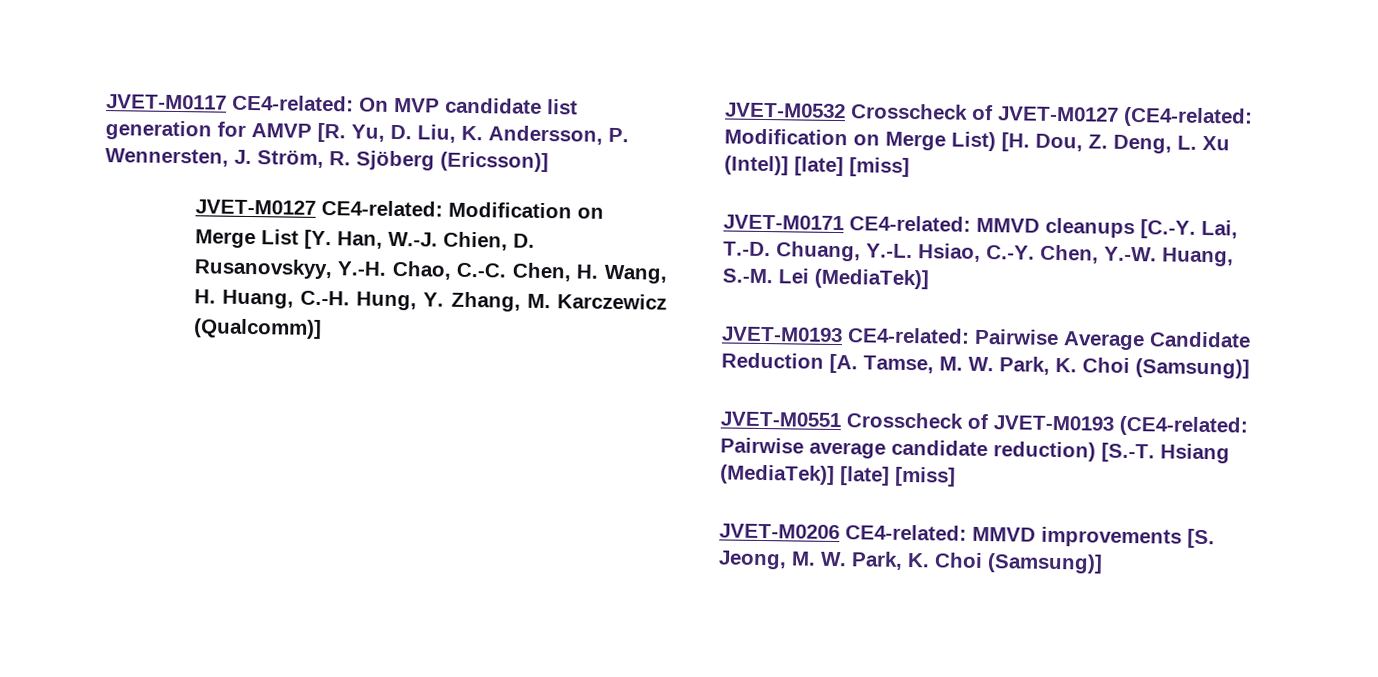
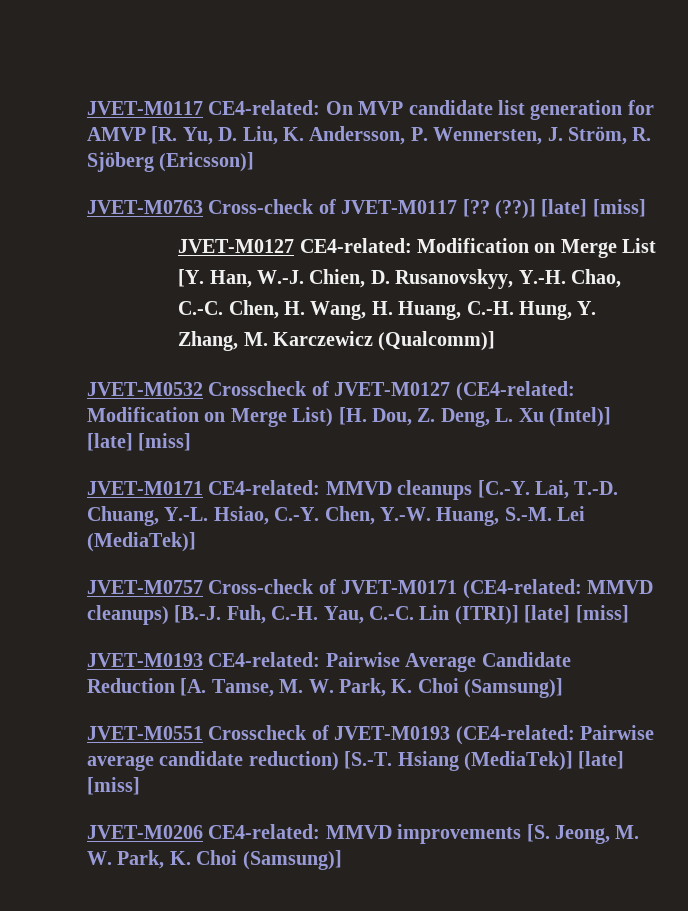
(549, 162) none -> [87,199,646,219] // JVET-M0763 Cross-check of JVET-M0117 [?? (??)] [late] [miss]
(929, 279) none -> [87,579,653,599] [87,605,629,625] // JVET-M0757 Cross-check of JVET-M0171 (CE4-related: MMVD cleanups) [B.-J. Fuh, C.-H. Yau, C.-C. Lin (ITRI)] [late] [miss]

